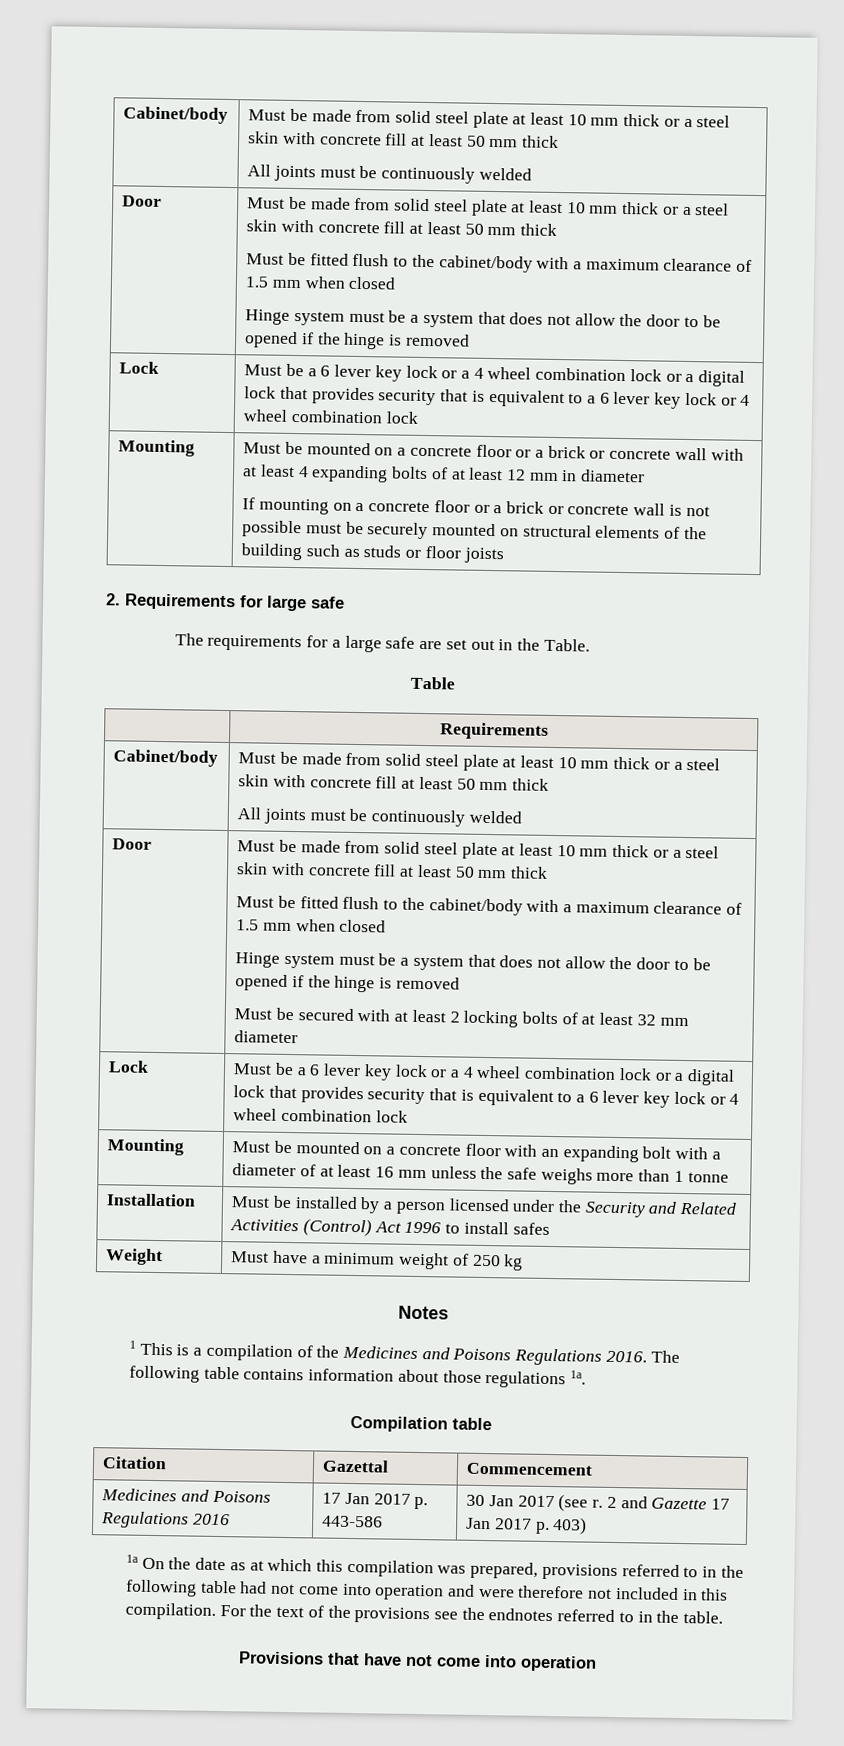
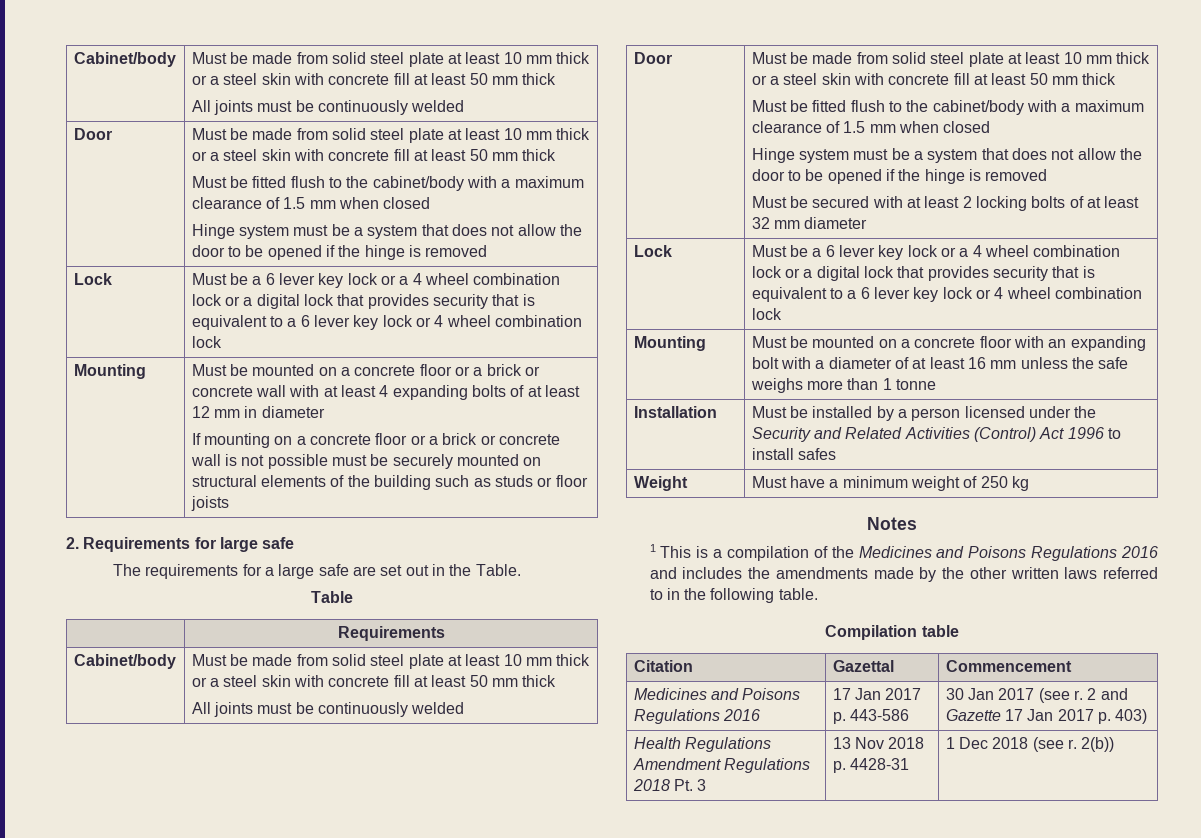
[605,1350,680,1363] [128,1365,586,1389] 2016. The following table contains information about those regulations 1a. -> [1121,546,1158,558] [649,567,1158,582] [649,588,818,603] 2016 and includes the amendments made by the other written laws referred to in the following table.
[125,1554,744,1581] [124,1579,729,1601] [124,1602,724,1624] [238,1651,597,1672] // 1a On the date as at which this compilation was prepared, provisions referred to in the following table had not come into operation and were therefore not included in this compilation. For the text of the provisions see the endnotes referred to in the table. // Provisions that have not come into operation -> [633,737,772,752] [632,758,811,773] [632,779,707,791] [832,737,925,749] [832,758,910,773] [945,737,1115,752] // Health Regulations Amendment Regulations 2018 Pt. 3 | 13 Nov 2018 p. 4428-31 | 1 Dec 2018 (see r. 2(b))

